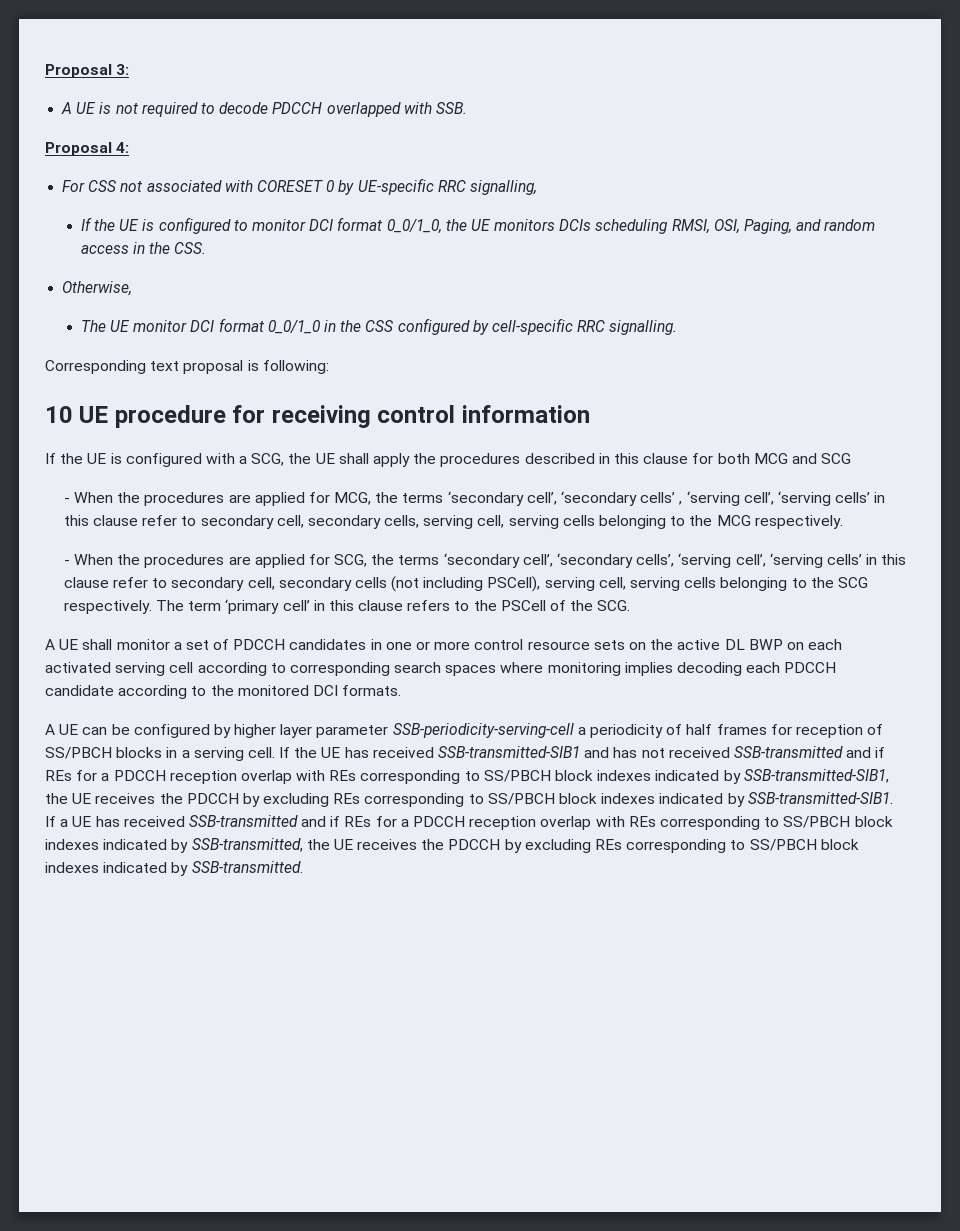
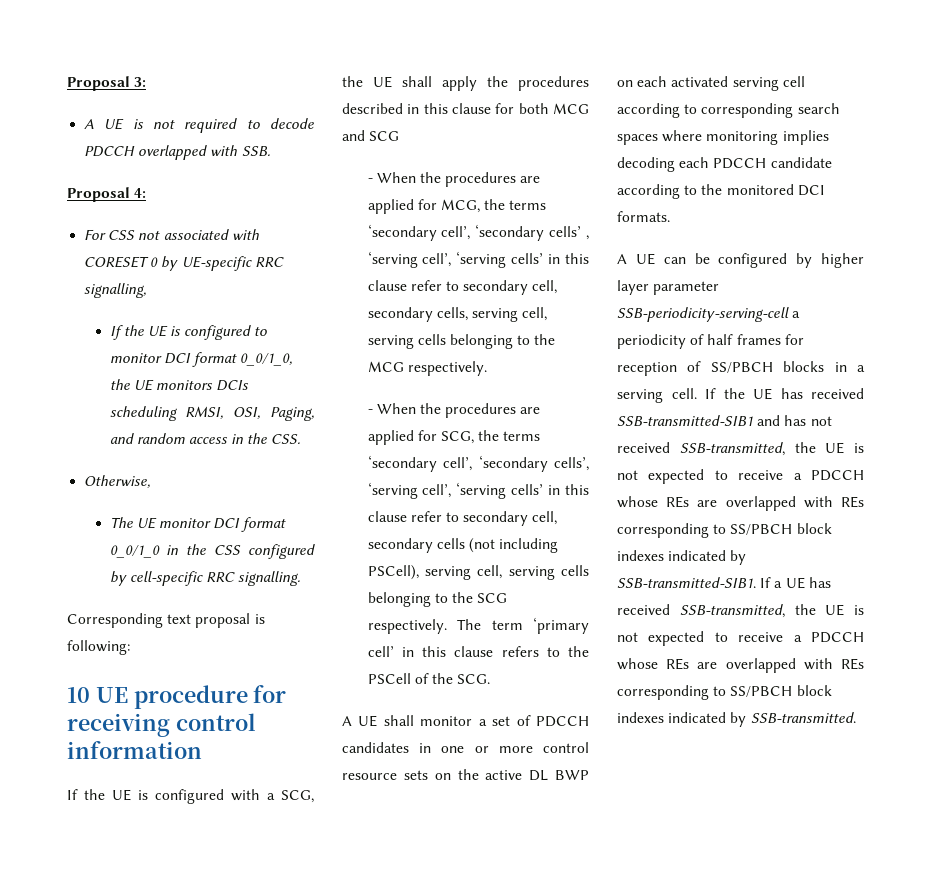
[733,746,886,758] [45,769,889,784] [45,793,745,807] SSB-transmitted and if REs for a PDCCH reception overlap with REs corresponding to SS/PBCH block indexes indicated by SSB-transmitted-SIB1, the UE receives the PDCCH by excluding REs corresponding to SS/PBCH block indexes indicated by -> [679,442,864,456] [617,469,864,484] [617,496,864,511] [617,523,832,538] [617,550,747,565] SSB-transmitted, the UE is not expected to receive a PDCCH whose REs are overlapped with REs corresponding to SS/PBCH block indexes indicated by
[188,815,893,830] [45,838,859,853] [45,862,189,876] SSB-transmitted and if REs for a PDCCH reception overlap with REs corresponding to SS/PBCH block indexes indicated by SSB-transmitted, the UE receives the PDCCH by excluding REs corresponding to SS/PBCH block indexes indicated by -> [679,604,864,618] [617,631,864,646] [617,658,864,673] [617,685,832,700] [617,712,747,727] SSB-transmitted, the UE is not expected to receive a PDCCH whose REs are overlapped with REs corresponding to SS/PBCH block indexes indicated by

